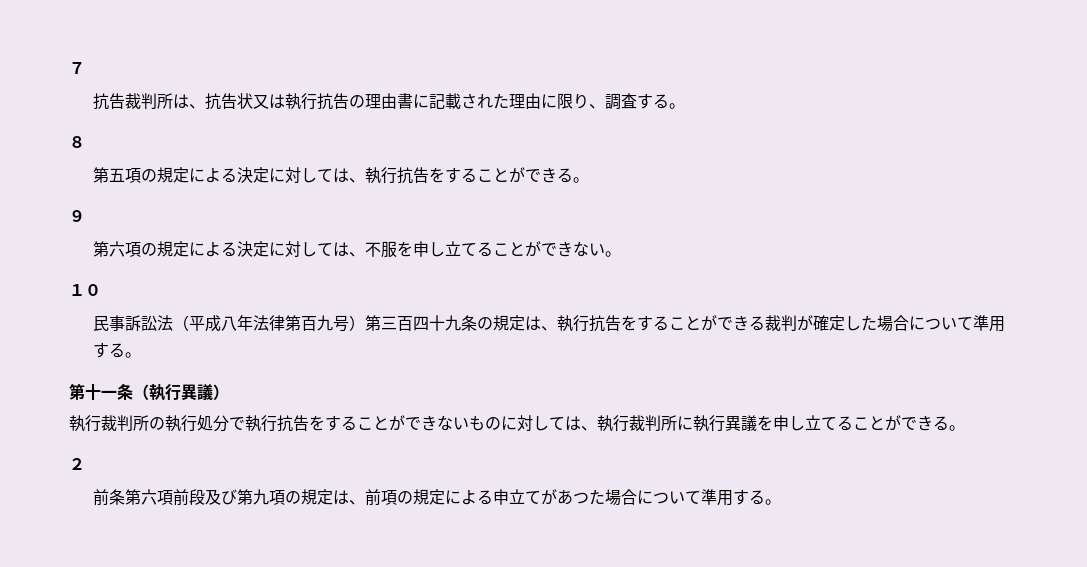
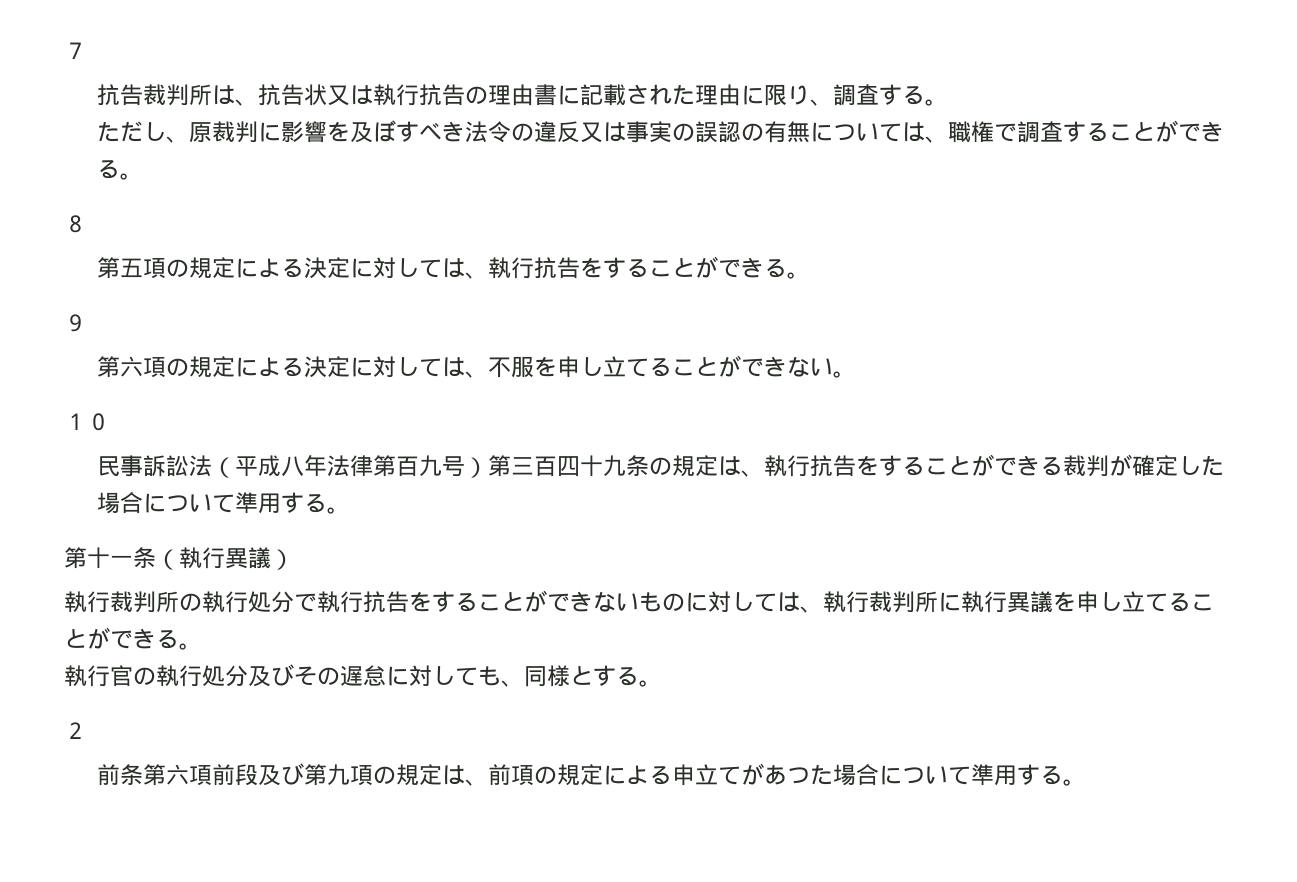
(685, 106) none -> [97,120,1225,143] [97,159,144,180] // ただし、原裁判に影響を及ぼすべき法令の違反又は事実の誤認の有無については、職権で調査することができる。
(965, 428) none -> [64,664,662,687] // 執行官の執行処分及びその遅怠に対しても、同様とする。

